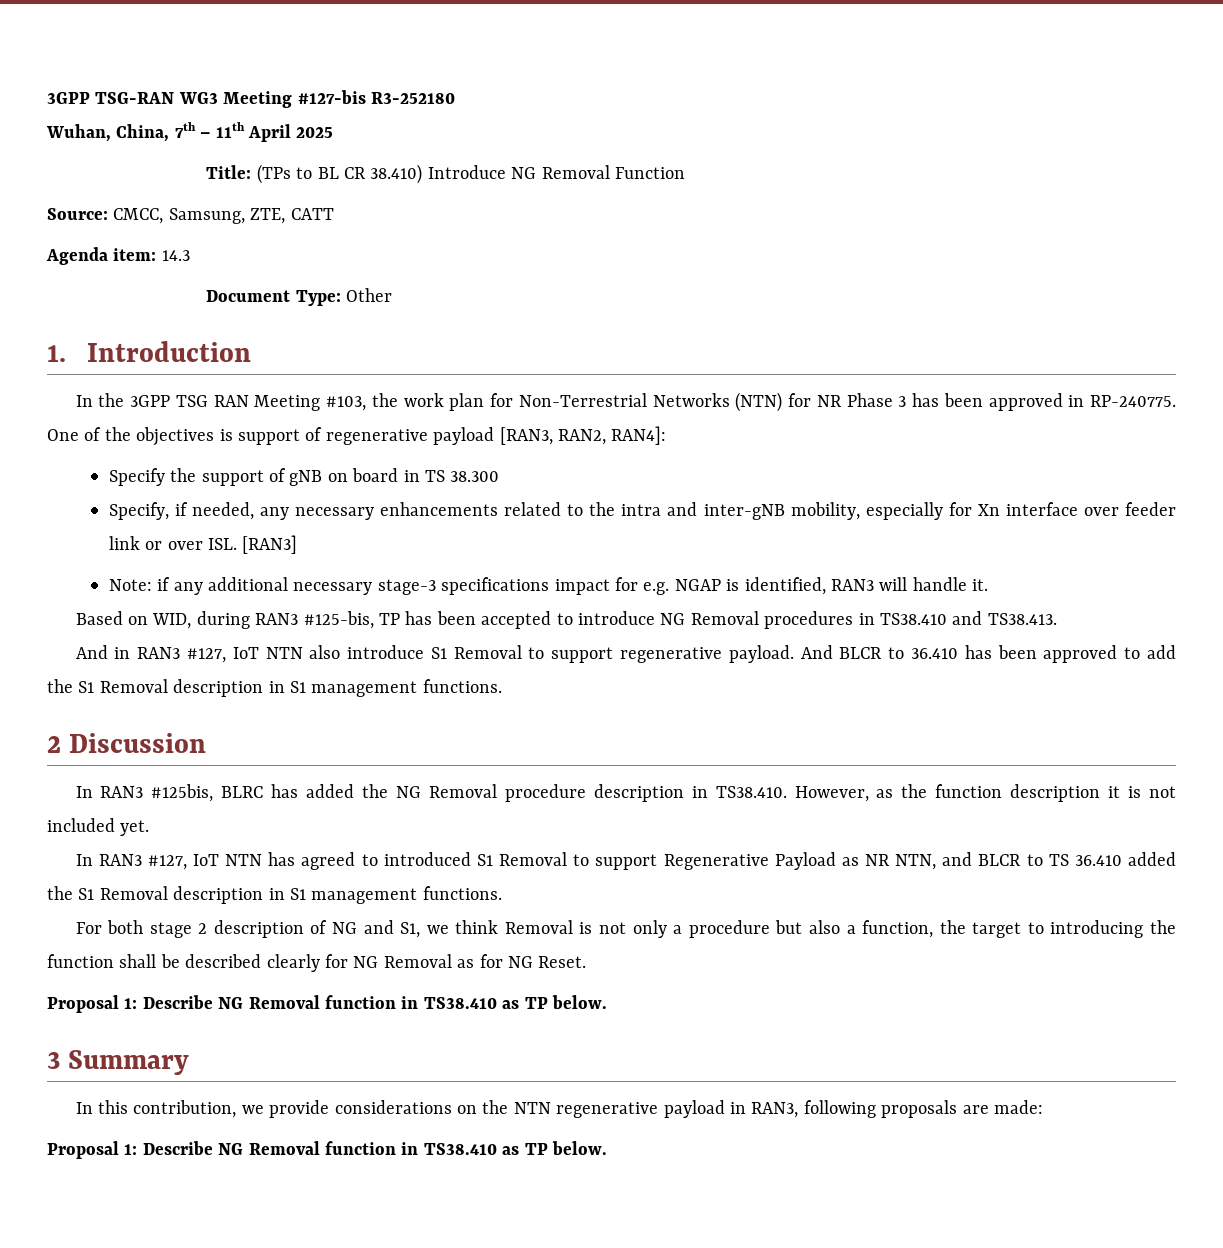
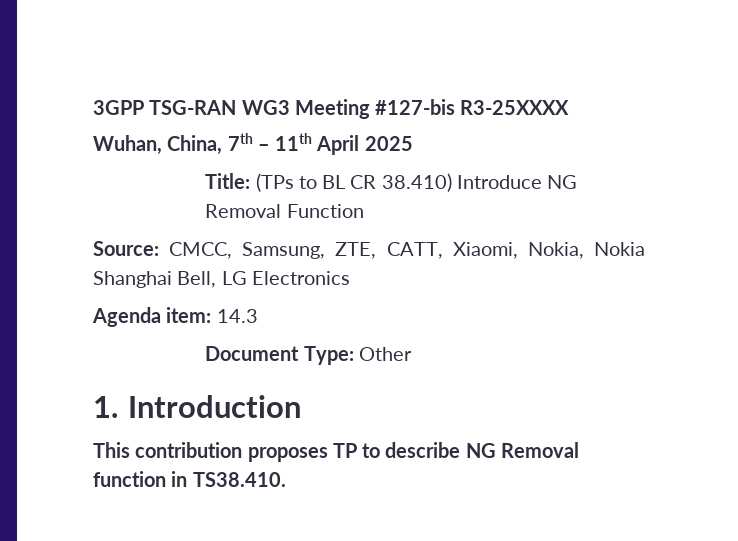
[371,92,455,104] R3-252180 -> [460,100,570,115] R3-25XXXX
[290,208,334,220] CATT -> [386,242,646,259] [93,271,350,288] CATT, Xiaomi, Nokia, Nokia Shanghai Bell, LG Electronics
[75,392,1177,412] [47,426,667,446] [108,468,500,486] [108,502,1177,520] [108,535,298,554] [108,577,989,595] [75,611,1057,629] [75,645,1176,663] [47,679,502,697] [47,733,207,753] [75,784,1177,802] [47,818,150,836] [75,852,1176,870] [47,886,502,904] [75,920,1176,938] [47,954,587,972] [47,995,607,1013] [47,1050,190,1075] [75,1100,1043,1118] [47,1141,607,1159] In the 3GPP TSG RAN Meeting #103, the work plan for Non-Terrestrial Networks (NTN) for NR Phase 3 has been approved in RP-240775. One of the objectives is support of regenerative payload [RAN3, RAN2, RAN4]: // Specify the support of gNB on board in TS 38.300 // Specify, if needed, any necessary enhancements related to the intra and inter-gNB mobility, especially for Xn interface over feeder link or over ISL. [RAN3] // Note: if any additional necessary stage-3 specifications impact for e.g. NGAP is identified, RAN3 will handle it. // Based on WID, during RAN3 #125-bis, TP has been accepted to introduce NG Removal procedures in TS38.410 and TS38.413. // And in RAN3 #127, IoT NTN also introduce S1 Removal to support regenerative payload. And BLCR to 36.410 has been approved to add the S1 Removal description in S1 management functions. // 2 Discussion // In RAN3 #125bis, BLRC has added the NG Removal procedure description in TS38.410. However, as the function description it is not included yet. // In RAN3 #127, IoT NTN has agreed to introduced S1 Removal to support Regenerative Payload as NR NTN, and BLCR to TS 36.410 added the S1 Removal description in S1 management functions. // For both stage 2 description of NG and S1, we think Removal is not only a procedure but also a function, the target to introducing the function shall be described clearly for NG Removal as for NG Reset. // Proposal 1: Describe NG Removal function in TS38.410 as TP below. // 3 Summary // In this contribution, we provide considerations on the NTN regenerative payload in RAN3, following proposals are made: // Proposal 1: Describe NG Removal function in TS38.410 as TP below. -> [93,442,579,462] [93,471,286,487] This contribution proposes TP to describe NG Removal function in TS38.410.

